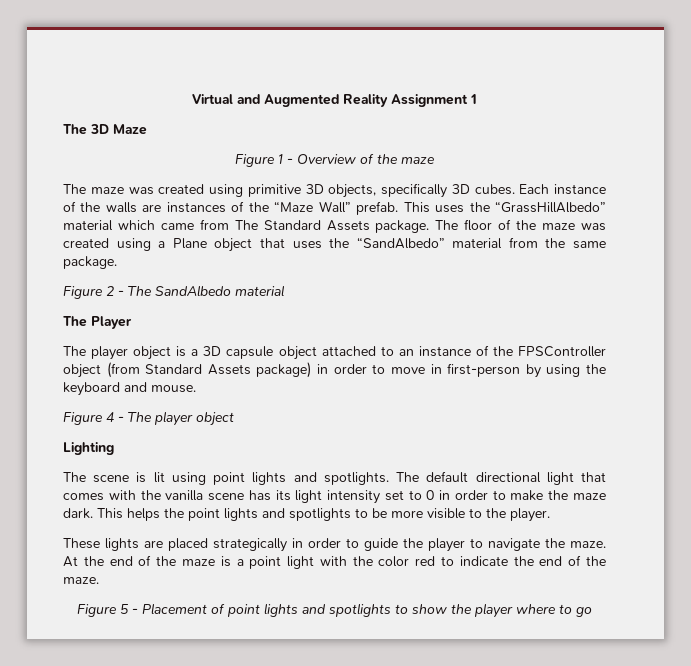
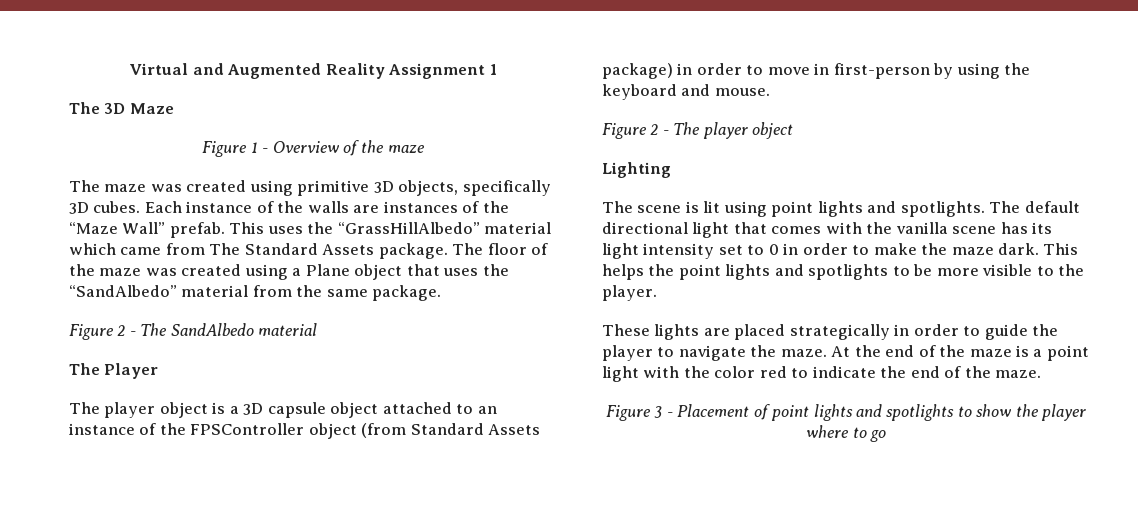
[106,412,114,422] 4 -> [650,124,659,135] 2
[120,604,129,614] 5 -> [654,406,663,418] 3

